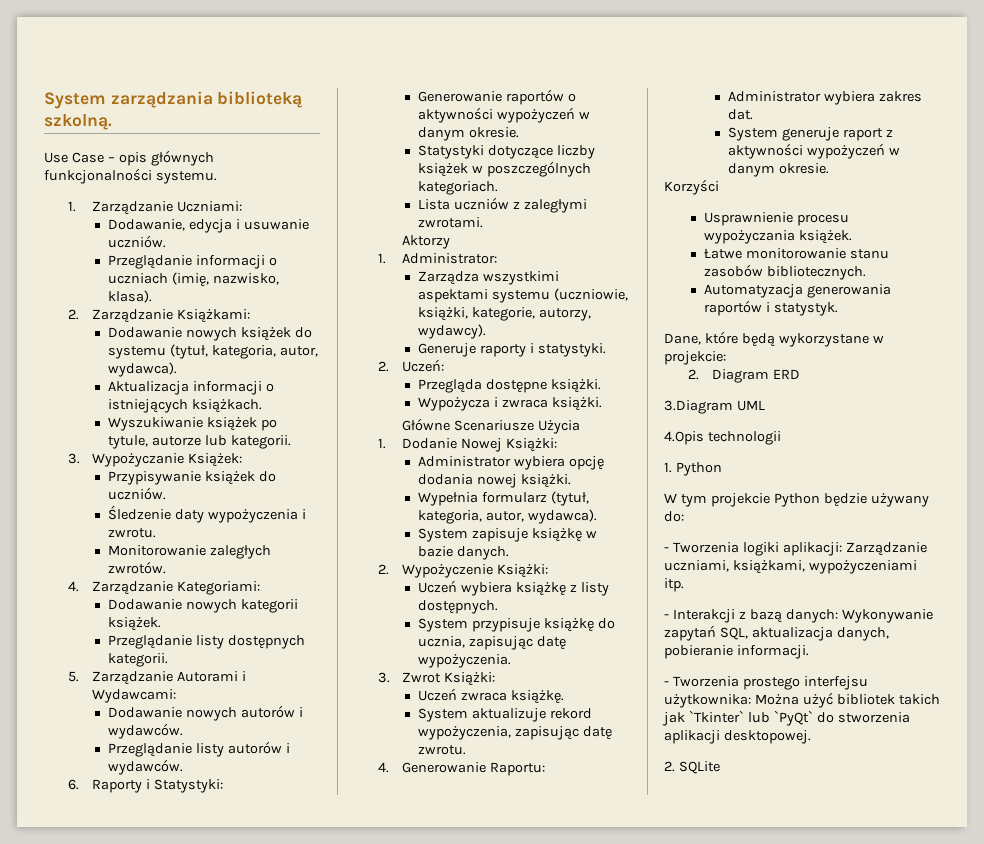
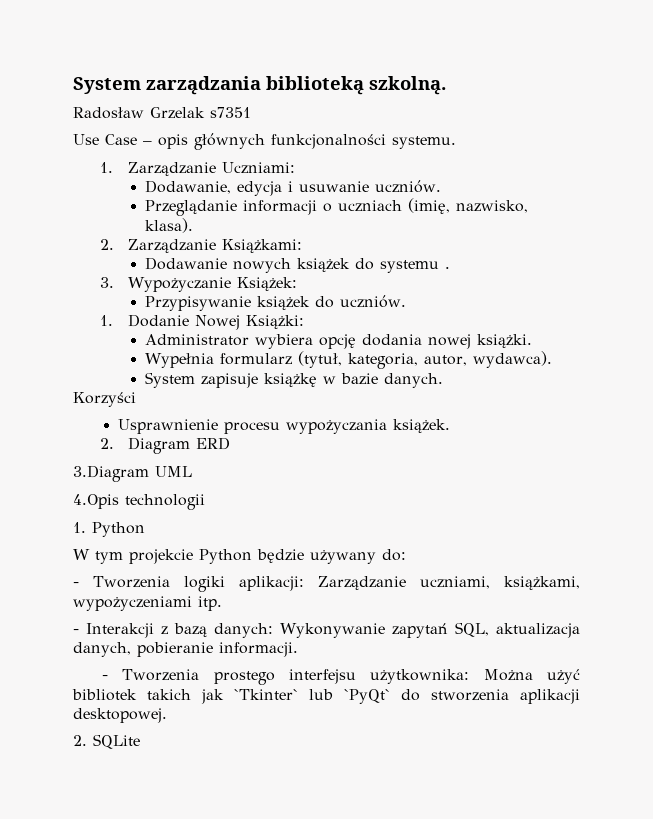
(112, 122) none -> [73,107,251,119] // Radosław Grzelak s7351
[170,344,319,359] [108,362,178,377] [108,381,275,395] [108,399,263,413] [108,417,278,431] [108,435,292,449] (tytuł, kategoria, autor, wydawca). // Aktualizacja informacji o istniejących książkach. // Wyszukiwanie książek po tytule, autorze lub kategorii. -> [445,266,451,269] .
[108,505,307,523] [108,528,157,538] [108,545,272,559] [108,561,167,574] [68,581,261,595] [108,599,299,613] [108,617,162,630] [108,635,306,649] [108,653,169,667] [68,671,247,684] [92,689,177,703] [108,705,304,721] [108,723,184,739] [108,741,291,757] [108,759,184,775] [68,779,224,793] [418,89,577,105] [418,107,591,123] [418,127,520,141] [418,145,596,159] [418,161,592,177] [418,181,499,195] [418,197,588,213] [418,217,484,228] [402,235,451,249] [378,253,498,264] [418,271,560,285] [418,288,629,303] [418,307,592,321] [418,324,487,339] [418,343,607,357] [378,359,445,372] [418,379,602,393] [418,397,603,411] [402,418,581,434] // Śledzenie daty wypożyczenia i zwrotu. // Monitorowanie zaległych zwrotów. // 4. Zarządzanie Kategoriami: // Dodawanie nowych kategorii książek. // Przeglądanie listy dostępnych kategorii. // 5. Zarządzanie Autorami i Wydawcami: // Dodawanie nowych autorów i wydawców. // Przeglądanie listy autorów i wydawców. // 6. Raporty i Statystyki: // Generowanie raportów o aktywności wypożyczeń w danym okresie. // Statystyki dotyczące liczby książek w poszczególnych kategoriach. // Lista uczniów z zaległymi zwrotami. // Aktorzy // 1. Administrator: // Zarządza wszystkimi aspektami systemu (uczniowie, książki, kategorie, autorzy, wydawcy). // Generuje raporty i statystyki. // 2. Uczeń: // Przegląda dostępne książki. // Wypożycza i zwraca książki. // Główne Scenariusze Użycia -> (407, 301) none
[378,564,549,578] [418,580,609,596] [418,600,499,614] [418,618,616,632] [418,636,567,650] [418,654,512,668] [378,672,496,685] [418,688,565,703] [418,708,593,722] [418,726,613,740] [418,745,467,755] [378,762,546,776] [728,91,923,105] [728,109,754,120] [728,127,894,141] [728,143,901,159] [728,163,830,177] // 2. Wypożyczenie Książki: // Uczeń wybiera książkę z listy dostępnych. // System przypisuje książkę do ucznia, zapisując datę wypożyczenia. // 3. Zwrot Książki: // Uczeń zwraca książkę. // System aktualizuje rekord wypożyczenia, zapisując datę zwrotu. // 4. Generowanie Raportu: // Administrator wybiera zakres dat. // System generuje raport z aktywności wypożyczeń w danym okresie. -> (444, 380) none
[704,248,889,259] [704,264,867,280] [704,284,892,298] [704,300,838,316] [664,331,884,347] [664,351,726,365] // Łatwe monitorowanie stanu zasobów bibliotecznych. // Automatyzacja generowania raportów i statystyk. // Dane, które będą wykorzystane w projekcie: -> (450, 426) none

